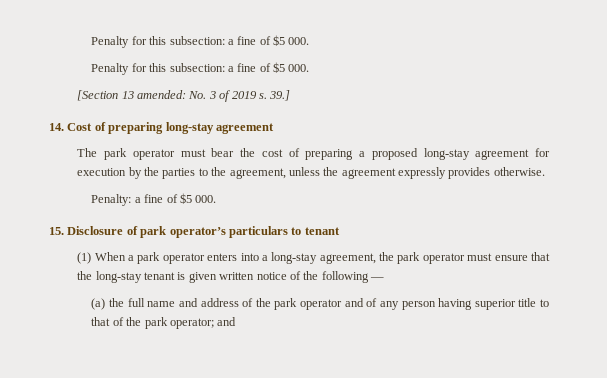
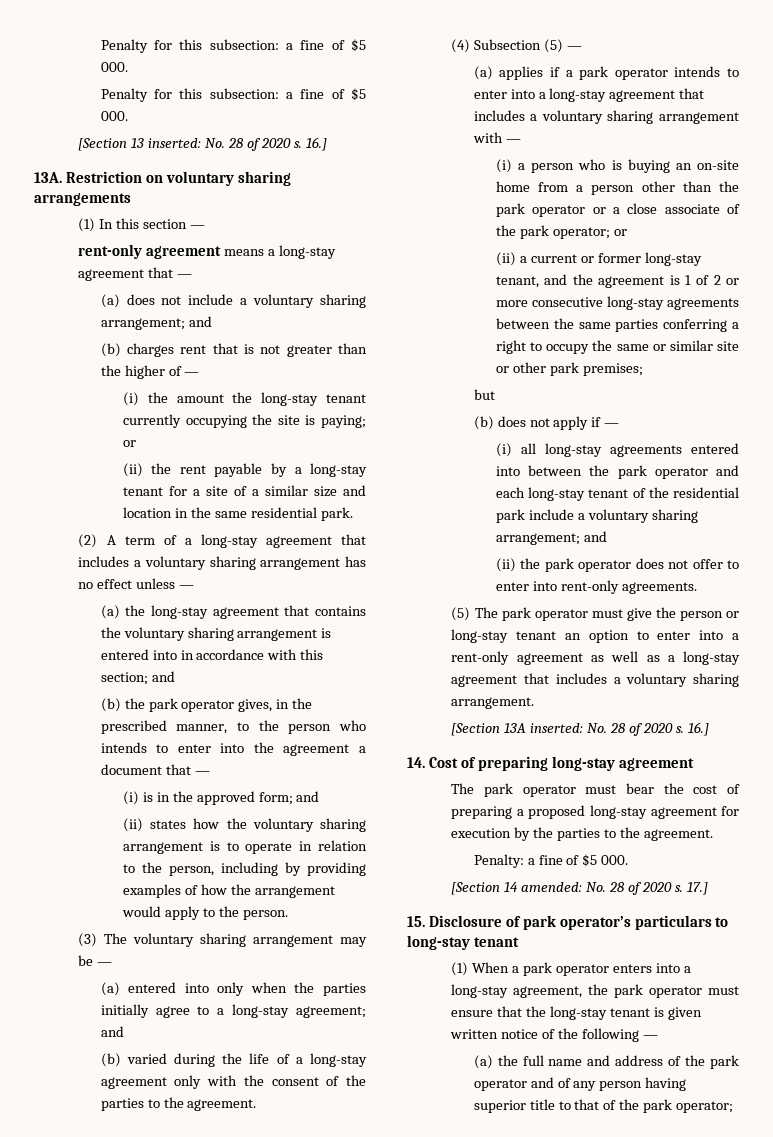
[137,90,291,102] amended: No. 3 of 2019 s. 39.] -> [148,137,327,151] [34,171,291,186] [34,193,131,206] [78,218,206,232] [78,244,337,259] [78,267,193,281] [100,294,367,308] [100,316,212,330] [100,343,368,357] [100,365,200,379] [122,392,366,406] [122,414,367,428] [122,440,136,447] [122,463,367,477] [122,485,367,497] [122,507,353,521] [78,534,366,548] [78,556,366,570] [78,578,195,589] [100,605,366,619] [100,627,332,641] [100,649,324,660] [100,671,175,685] [100,698,313,712] [100,720,366,734] [100,742,366,756] [100,764,210,775] [122,791,320,805] [122,818,366,832] [122,840,367,854] [122,862,366,876] [122,884,335,898] [121,906,288,920] [78,933,368,947] [78,955,113,966] [100,982,366,996] [100,1004,367,1018] [100,1026,124,1037] [100,1053,368,1067] [100,1075,366,1089] [100,1097,257,1111] [451,39,583,53] [473,66,739,80] [473,88,705,102] [473,110,739,124] [472,132,521,143] [495,159,739,173] [495,181,739,195] [495,203,740,217] [495,225,627,239] [495,252,702,266] [495,274,739,288] [495,296,739,310] [495,318,739,332] [495,340,739,354] [495,362,643,376] [473,389,495,400] [473,416,620,430] [495,443,739,457] [495,465,739,479] [495,487,739,501] [495,509,698,523] [495,531,607,545] [495,558,739,572] [495,580,697,594] [451,607,740,621] [451,629,739,643] [451,651,740,665] [451,673,739,687] [451,697,535,709] [451,722,709,736] inserted: No. 28 of 2020 s. 16.] // 13A. Restriction on voluntary sharing arrangements // (1) In this section — // rent-only agreement means a long-stay agreement that — // (a) does not include a voluntary sharing arrangement; and // (b) charges rent that is not greater than the higher of — // (i) the amount the long-stay tenant currently occupying the site is paying; or // (ii) the rent payable by a long-stay tenant for a site of a similar size and location in the same residential park. // (2) A term of a long-stay agreement that includes a voluntary sharing arrangement has no effect unless — // (a) the long-stay agreement that contains the voluntary sharing arrangement is entered into in accordance with this section; and // (b) the park operator gives, in the prescribed manner, to the person who intends to enter into the agreement a document that — // (i) is in the approved form; and // (ii) states how the voluntary sharing arrangement is to operate in relation to the person, including by providing examples of how the arrangement would apply to the person. // (3) The voluntary sharing arrangement may be — // (a) entered into only when the parties initially agree to a long-stay agreement; and // (b) varied during the life of a long-stay agreement only with the consent of the parties to the agreement. // (4) Subsection (5) — // (a) applies if a park operator intends to enter into a long-stay agreement that includes a voluntary sharing arrangement with — // (i) a person who is buying an on-site home from a person other than the park operator or a close associate of the park operator; or // (ii) a current or former long-stay tenant, and the agreement is 1 of 2 or more consecutive long-stay agreements between the same parties conferring a right to occupy the same or similar site or other park premises; // but // (b) does not apply if — // (i) all long-stay agreements entered into between the park operator and each long-stay tenant of the residential park include a voluntary sharing arrangement; and // (ii) the park operator does not offer to enter into rent-only agreements. // (5) The park operator must give the person or long-stay tenant an option to enter into a rent-only agreement as well as a long-stay agreement that includes a voluntary sharing arrangement. // [Section 13A inserted: No. 28 of 2020 s. 16.]
[229,167,545,179] agreement, unless the agreement expressly provides otherwise. -> [643,829,713,841] agreement.
(217, 199) none -> [451,882,708,895] // [Section 14 amended: No. 28 of 2020 s. 17.]
(302, 231) none -> [407,935,470,950] long-stay
[217,317,237,326] and -> (734, 1107) none

